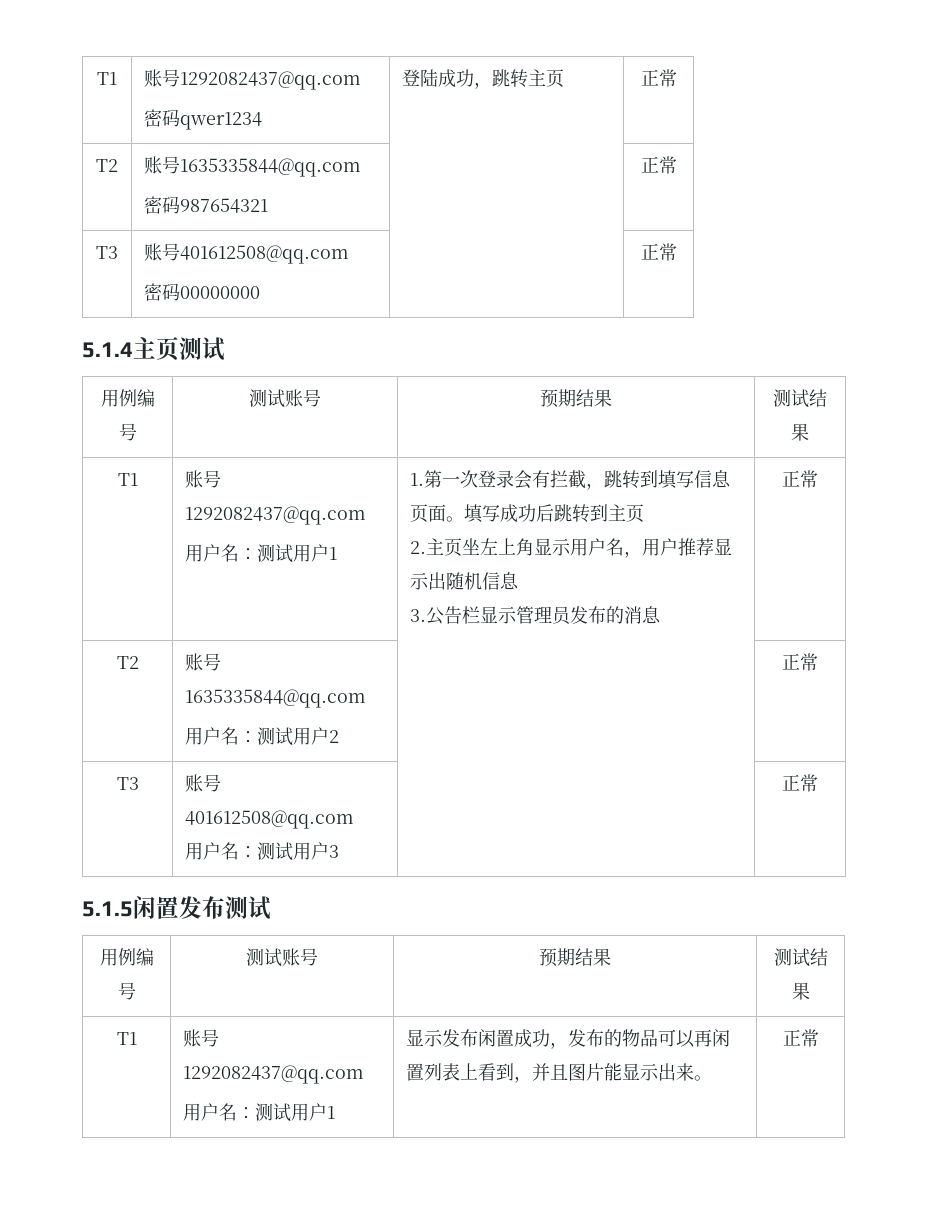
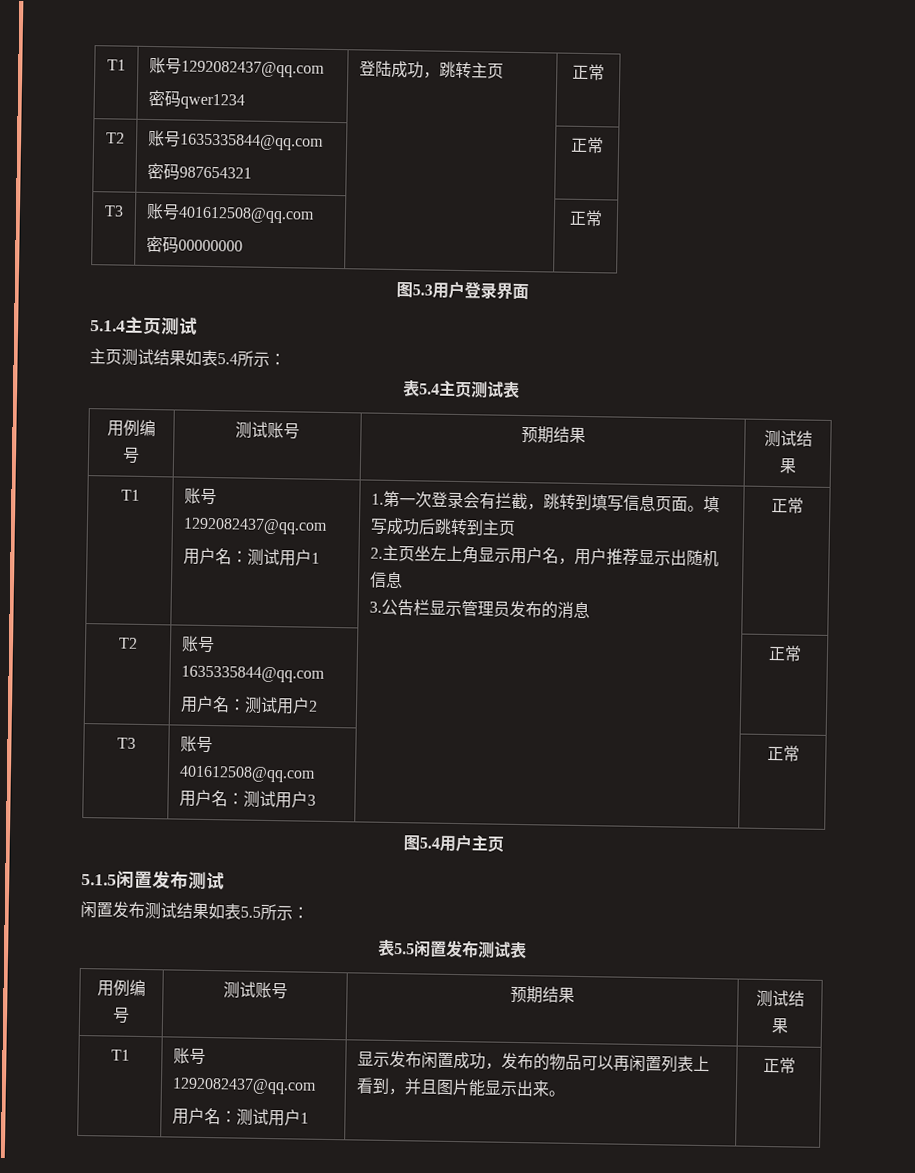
(677, 252) none -> [395,280,529,300] // 图5.3用户登录界面
(225, 349) none -> [89,348,286,367] [402,379,520,399] // 主页测试结果如表5.4所示： // 表5.4主页测试表
(818, 783) none -> [402,833,504,853] // 图5.4用户主页
(271, 908) none -> [80,900,309,921] [377,939,527,959] // 闲置发布测试结果如表5.5所示： // 表5.5闲置发布测试表

